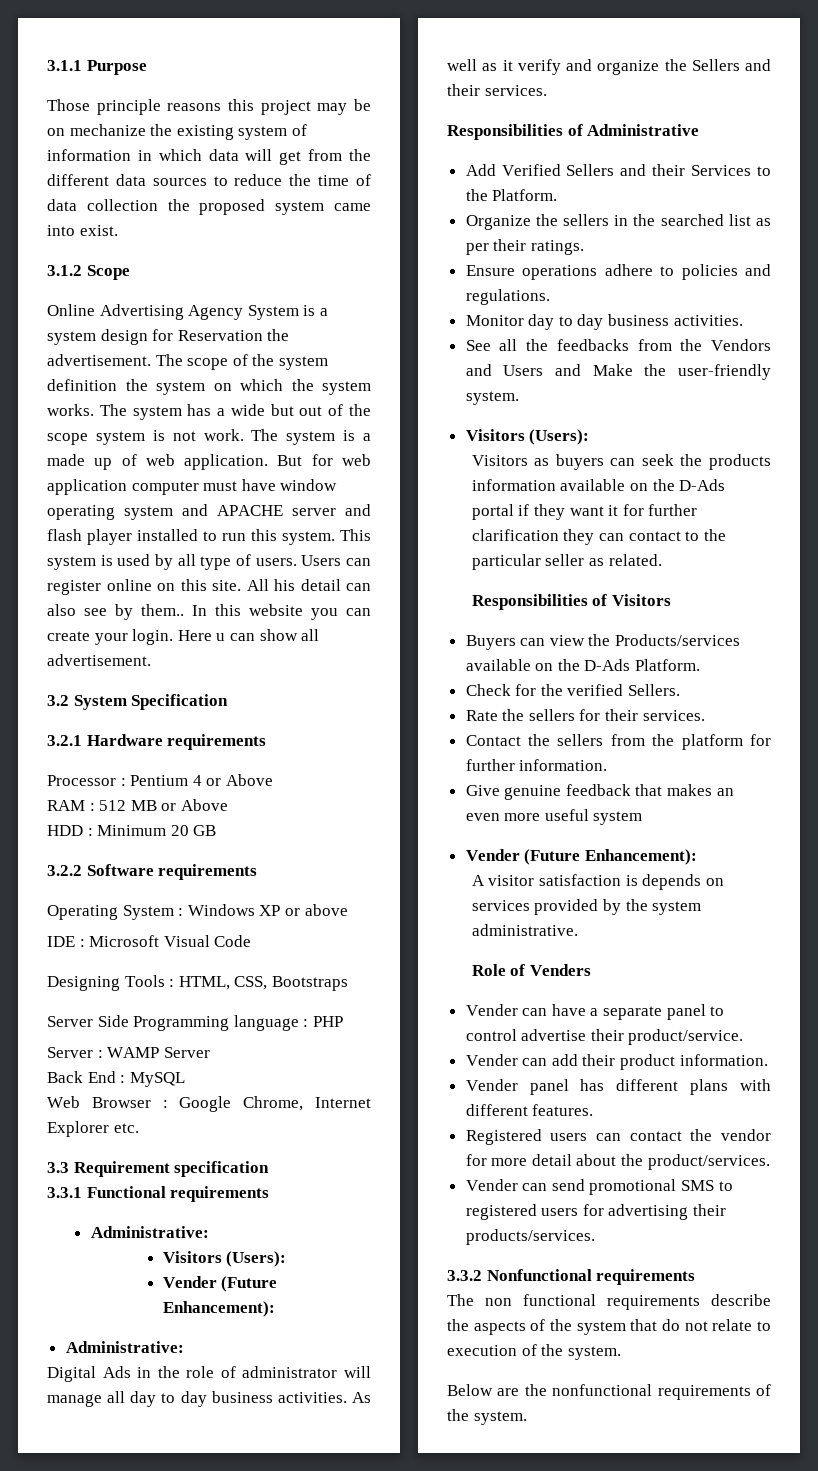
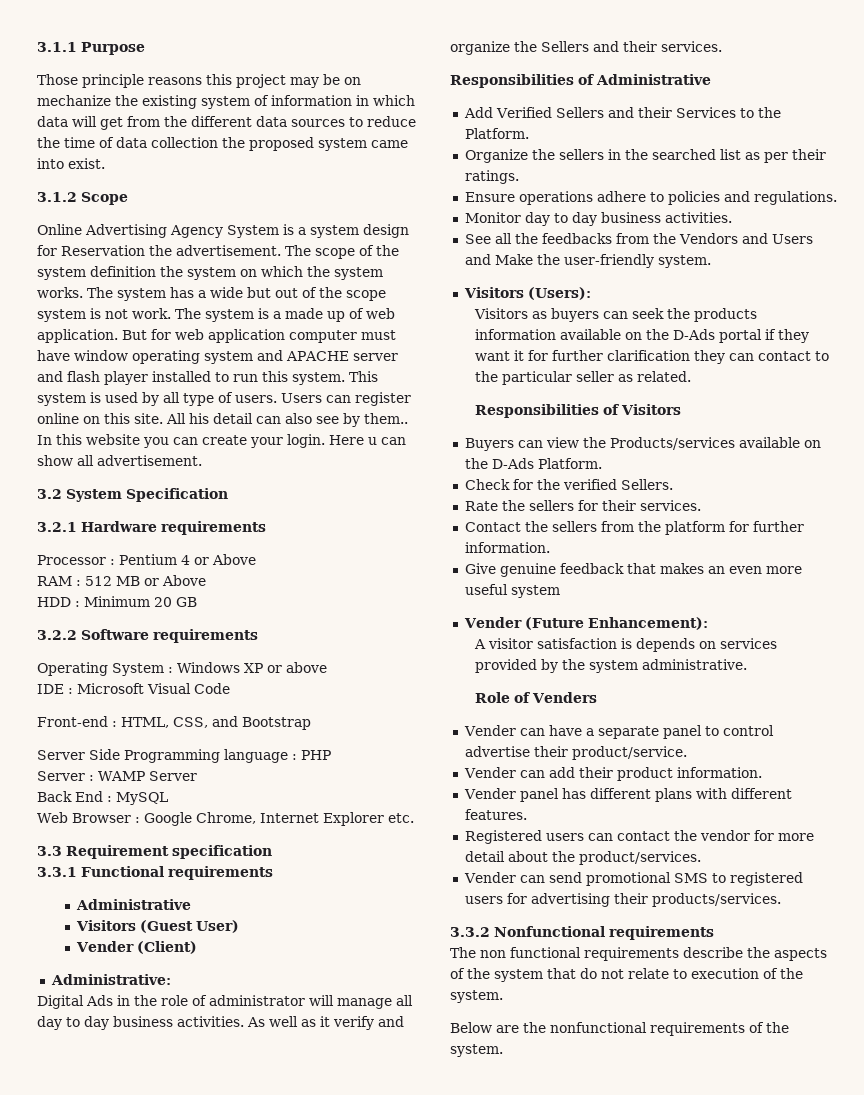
[47,975,165,991] Designing Tools -> [37,716,108,727] Front-end
[271,976,348,991] Bootstraps -> [212,716,311,730] and Bootstrap
[90,1226,209,1238] [162,1251,287,1267] [162,1276,278,1292] [162,1301,275,1317] Administrative: // Visitors (Users): // Vender (Future Enhancement): -> [75,899,191,910] [75,920,239,933] [75,941,197,954] Administrative // Visitors (Guest User) // Vender (Client)

